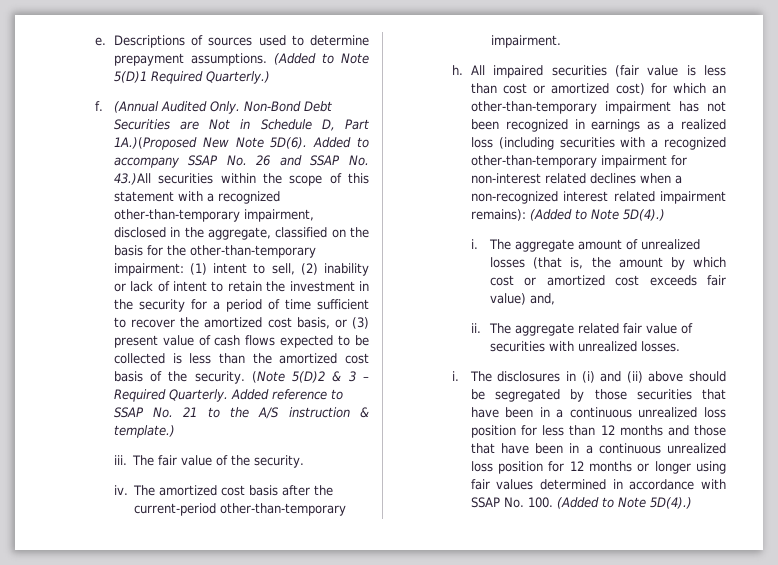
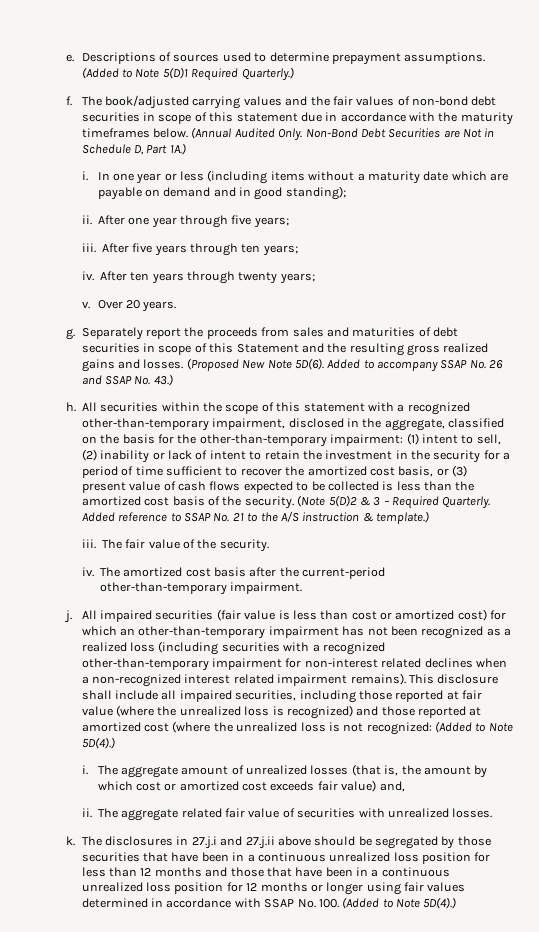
(103, 106) none -> [81,95,497,109] [81,112,513,125] [81,128,189,138] The book/adjusted carrying values and the fair values of non-bond debt securities in scope of this statement due in accordance with the maturity timeframes below.
[113,137,197,150] 1A.)(Proposed -> [169,143,186,155] [81,170,509,184] [97,186,346,200] [81,215,289,228] [81,243,298,256] [81,271,315,284] [81,300,177,312] [65,327,459,340] [81,343,489,356] [81,358,239,372] 1A.) // i. In one year or less (including items without a maturity date which are payable on demand and in good standing); // ii. After one year through five years; // iii. After five years through ten years; // iv. After ten years through twenty years; // v. Over 20 years. // g. Separately report the proceeds from sales and maturities of debt securities in scope of this Statement and the resulting gross realized gains and losses. (Proposed
[113,173,151,185] 43.)All -> [153,374,173,386] [65,402,97,412] 43.) // h. All
[451,65,463,75] h. -> [63,610,72,623] j.
[574,119,641,132] in earnings -> (484, 632) none
[470,209,526,221] remains): -> [350,673,499,685] [81,690,483,703] [81,705,482,719] [81,721,432,735] remains). This disclosure shall include all impaired securities, including those reported at fair value (where the unrealized loss is recognized) and those reported at amortized cost (where the unrealized loss is not recognized:
[451,371,459,381] i. -> [65,836,75,846] k.
[581,371,643,383] (i) and (ii) -> [191,836,275,849] 27.j.i and 27.j.ii

